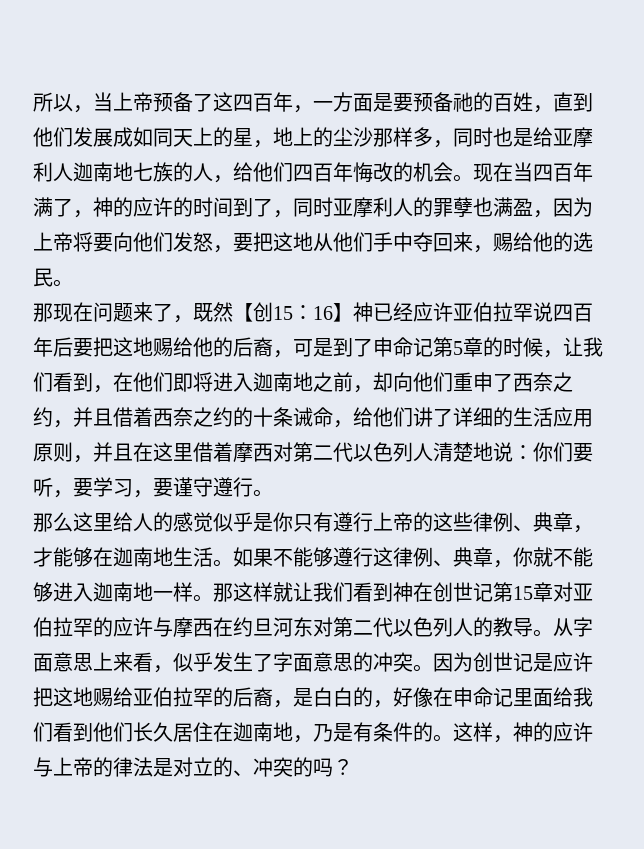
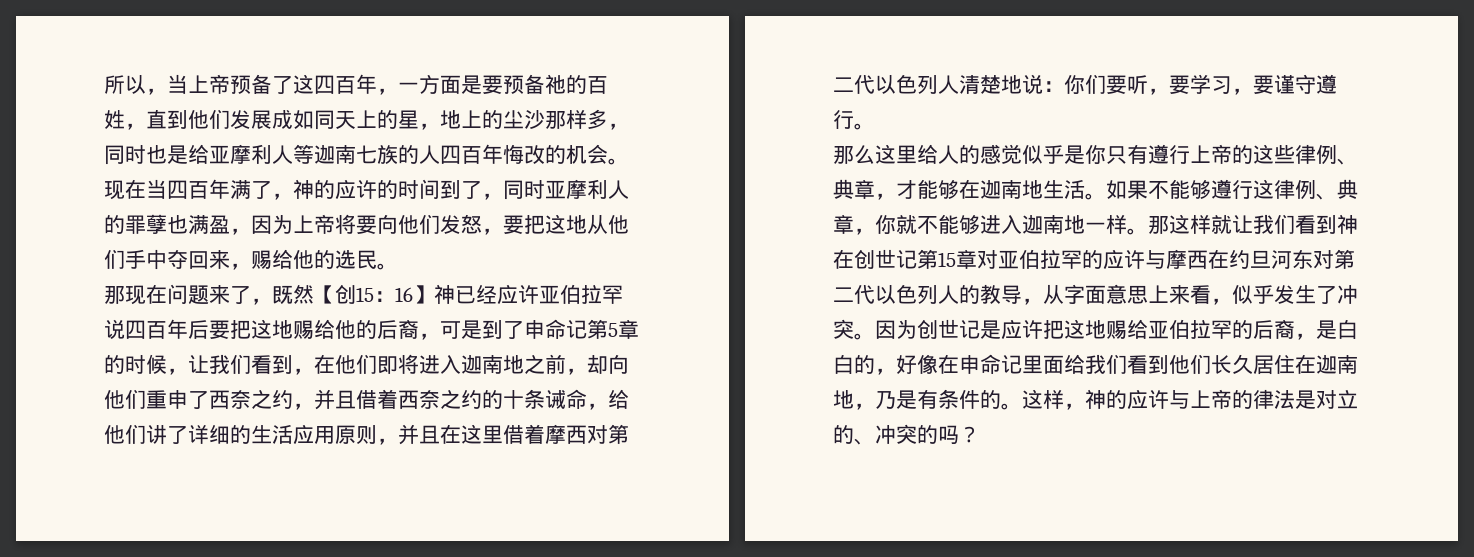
[73,162,133,182] 迦南地 -> [293,144,356,164] 等迦南
[213,162,293,183] ，给他们 -> (440, 154) none
[533,629,553,637] 。 -> [1022,298,1043,305] ，
[273,652,373,672] 字面意思的 -> (1337, 295) none

